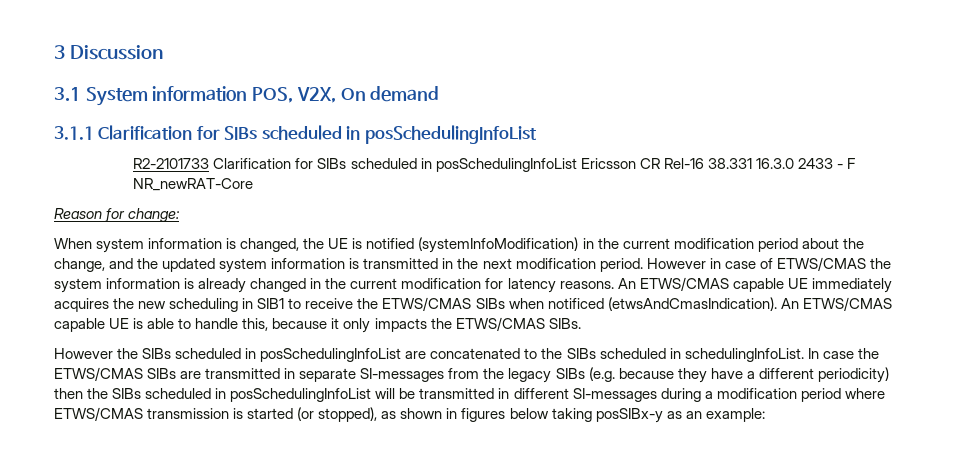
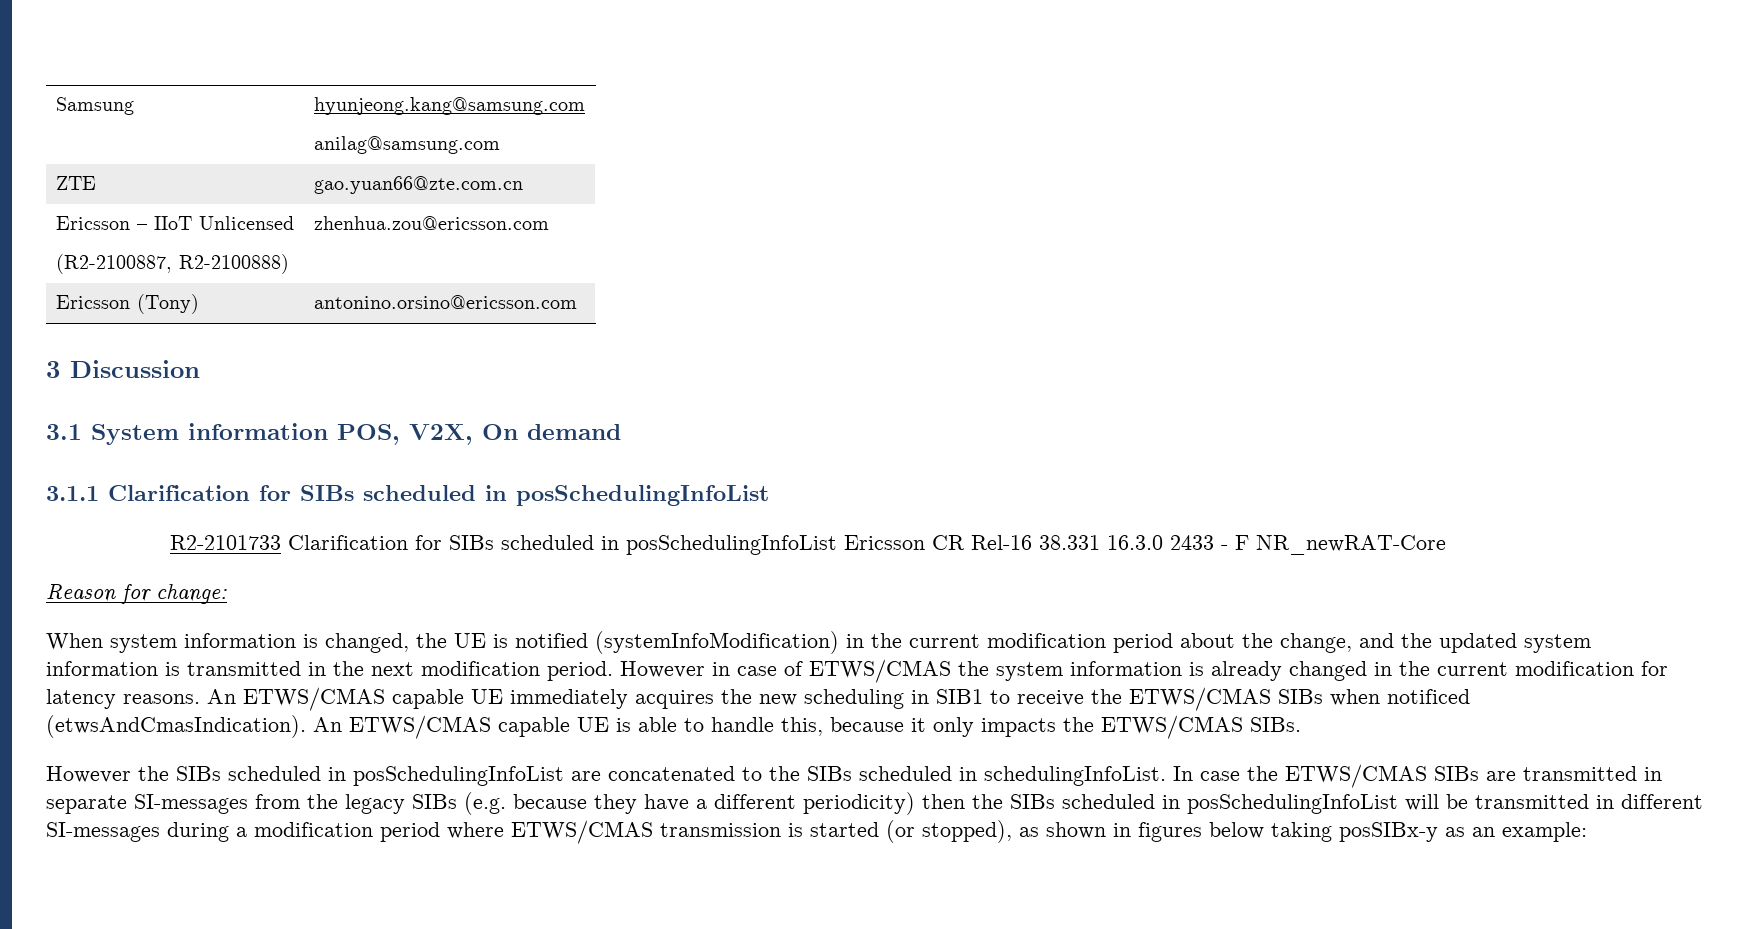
(54, 52) none -> [55,97,134,115] [313,97,585,115] [313,136,500,154] [55,176,96,190] [313,176,523,194] [55,216,294,230] [55,254,289,274] [313,216,549,230] [55,294,199,314] [313,295,577,309] Samsung | hyunjeong.kang@samsung.com // anilag@samsung.com // ZTE | gao.yuan66@zte.com.cn // Ericsson – IIoT Unlicensed // (R2-2100887, R2-2100888) | zhenhua.zou@ericsson.com // Ericsson (Tony) | antonino.orsino@ericsson.com //

